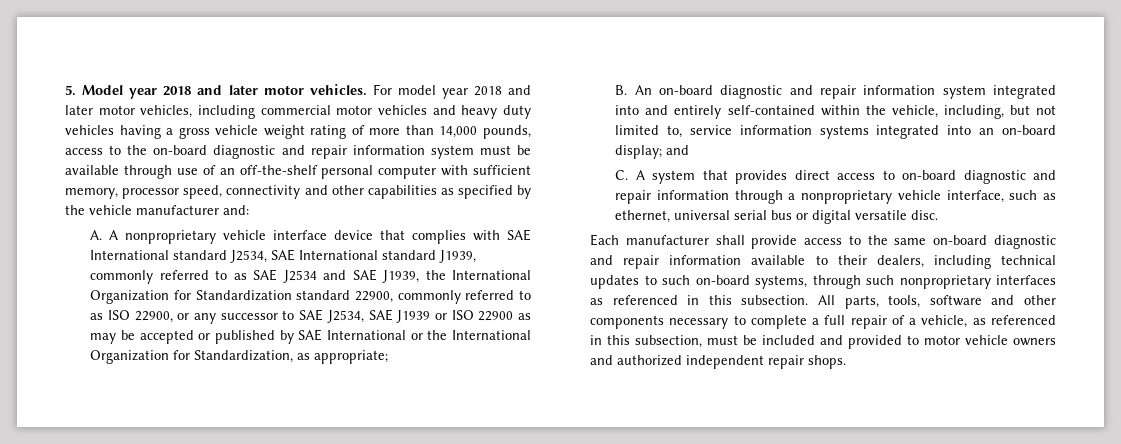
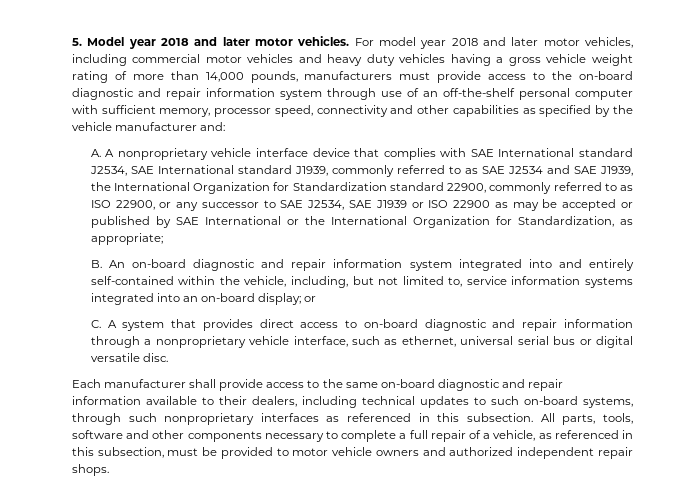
(531, 132) none -> [304,71,482,83] manufacturers must provide
[479,145,532,155] [65,165,120,175] must be available -> (322, 94) none
[666,145,690,155] and -> [304,296,317,302] or
[762,335,844,345] included and -> (218, 451) none

